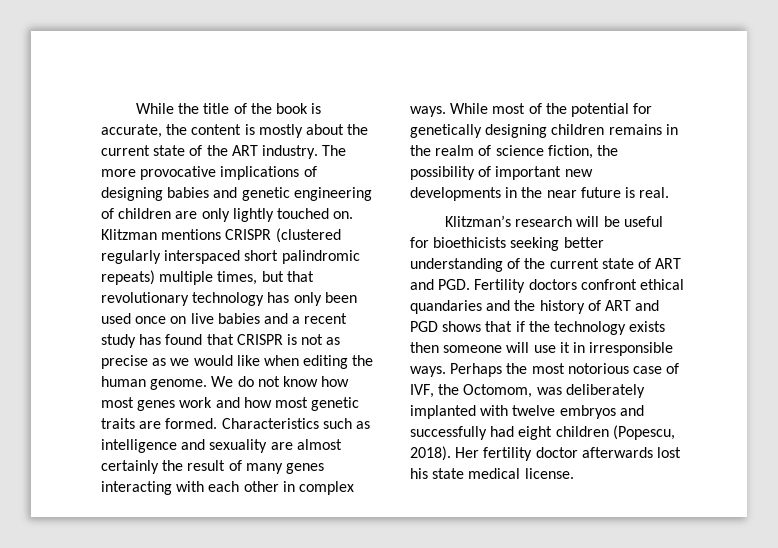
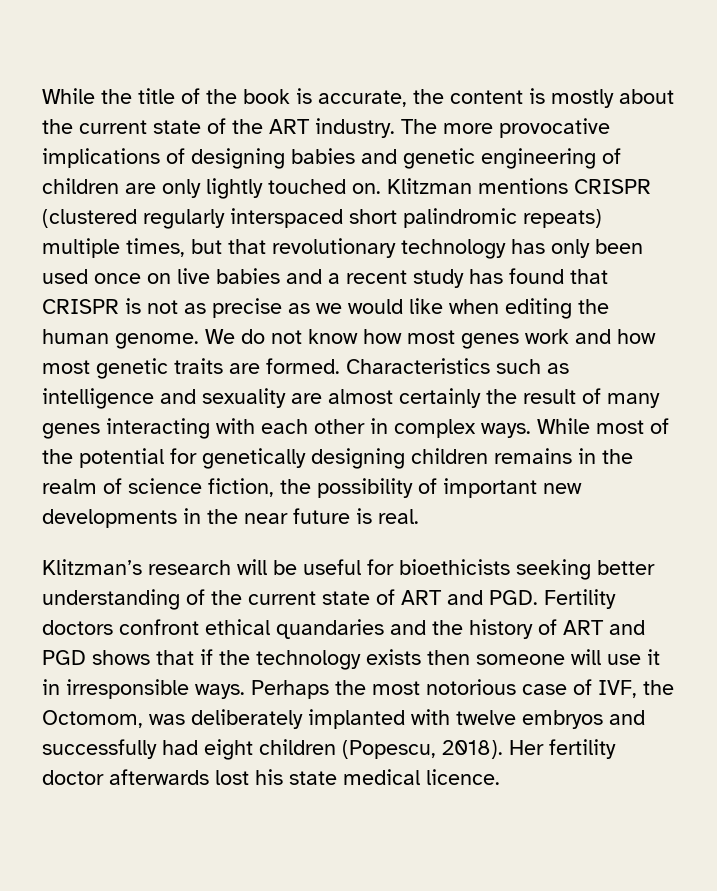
[524,468,574,479] license. -> [426,769,500,785] licence.

